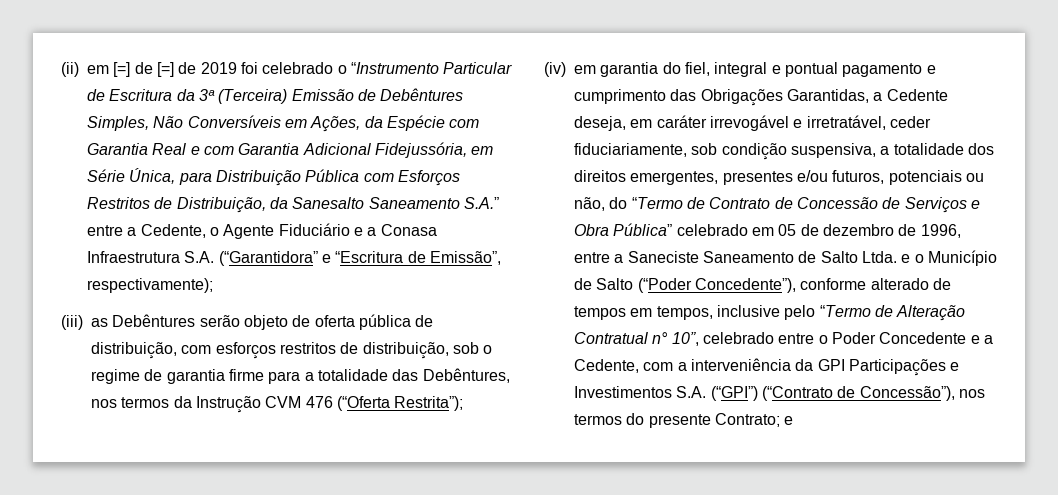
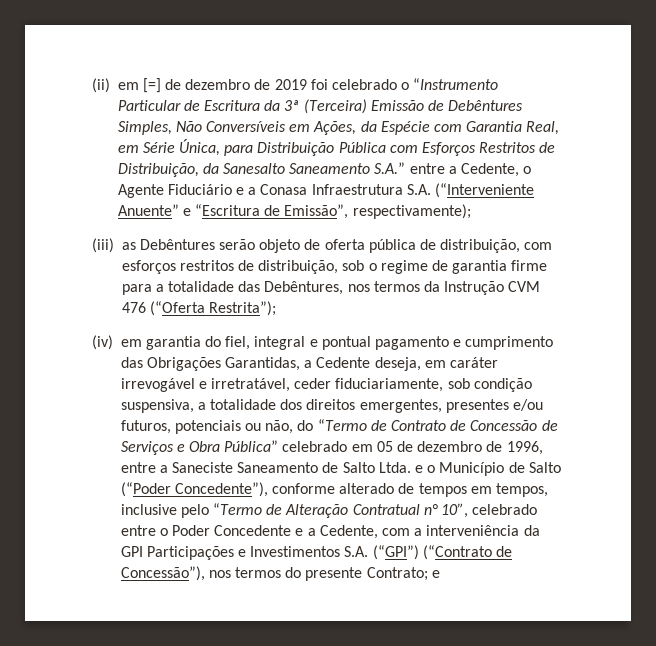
[156,62,174,77] [=] -> [185,79,251,90] dezembro
[152,142,467,158] Real e com Garantia Adicional Fidejussória, -> [526,121,560,135] Real,
[218,251,318,266] (“Garantidora” -> [435,183,535,198] [117,204,179,216] (“Interveniente Anuente”

